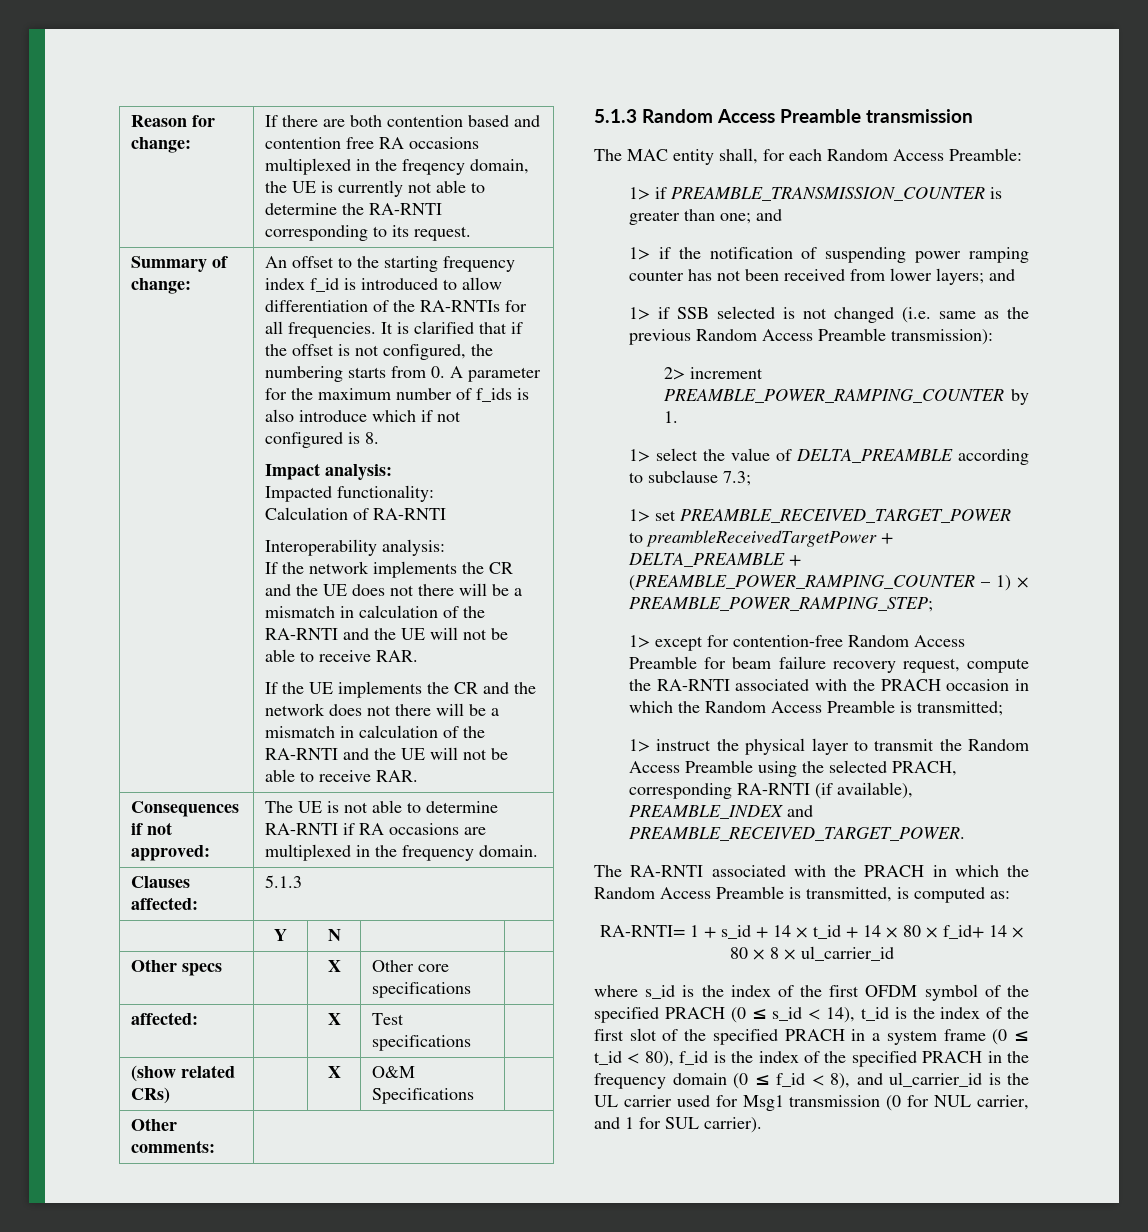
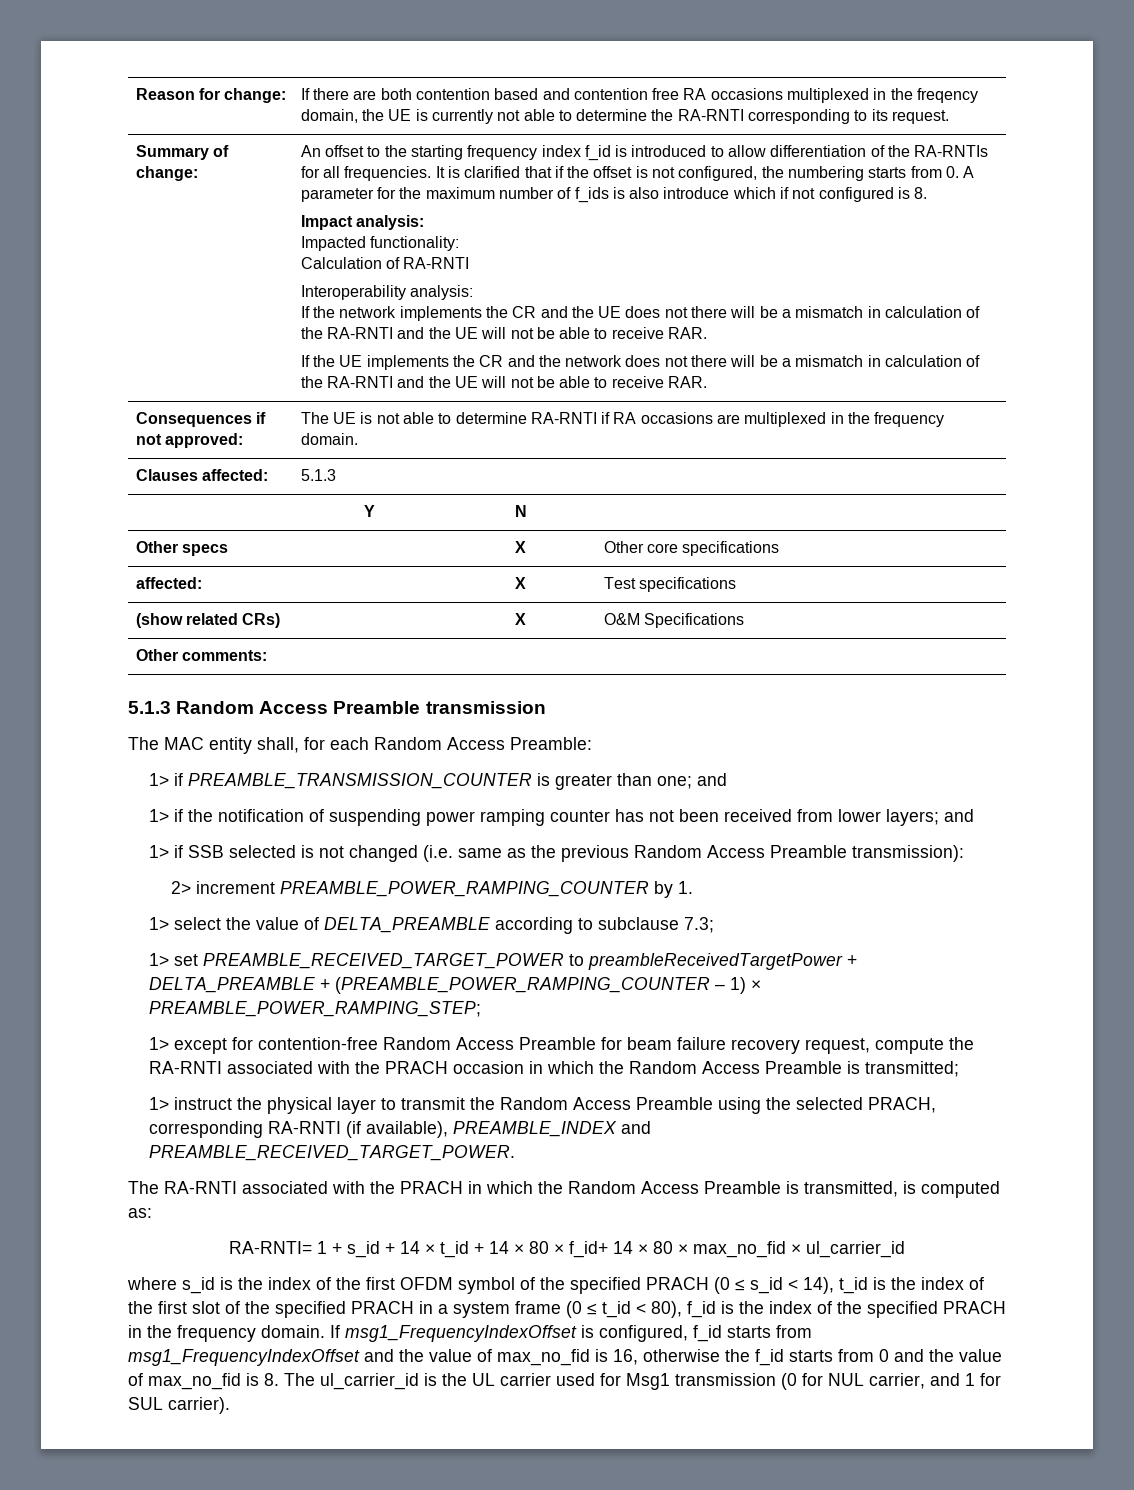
[769,947,779,959] 8 -> [693,1241,786,1258] max_no_fid
[672,1073,883,1089] domain (0 ≤ f_id < 8), and -> [261,1325,812,1342] [128,1349,1002,1366] [128,1373,315,1390] domain. If msg1_FrequencyIndexOffset is configured, f_id starts from msg1_FrequencyIndexOffset and the value of max_no_fid is 16, otherwise the f_id starts from 0 and the value of max_no_fid is 8. The

